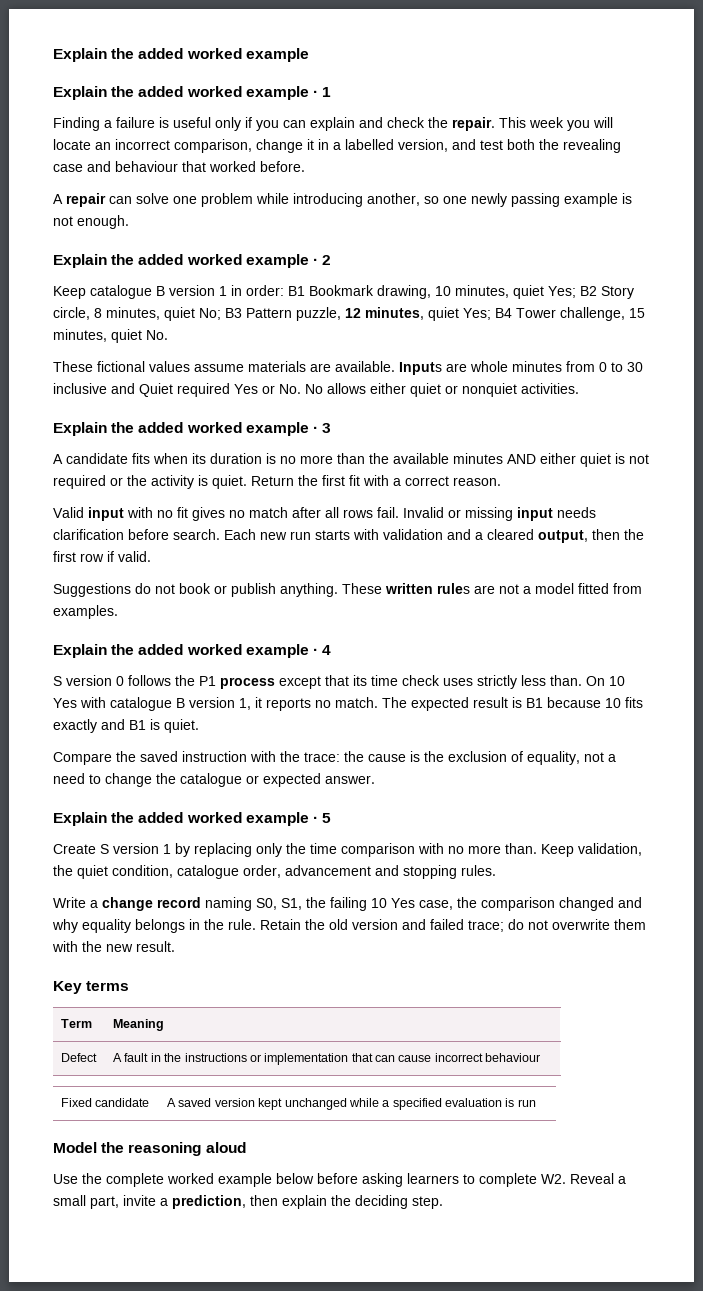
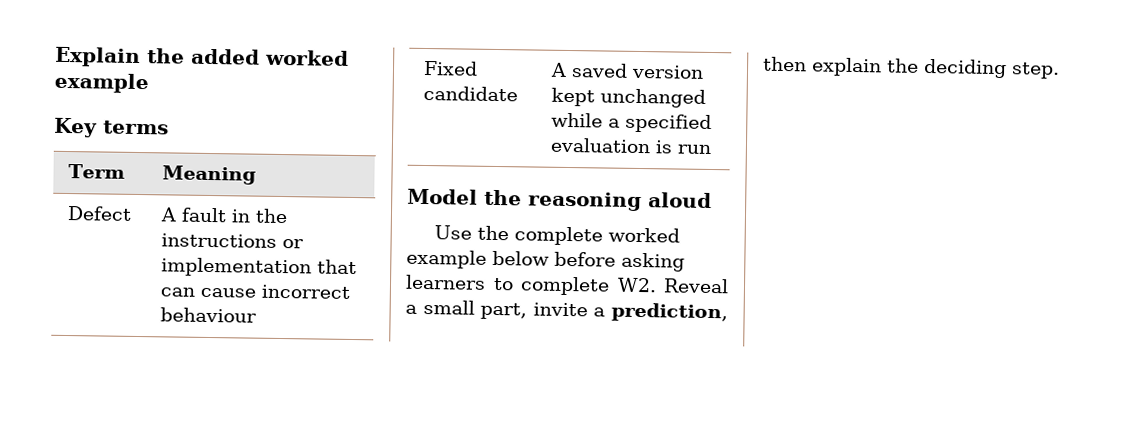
[53,48,309,62] [53,86,332,100] [53,117,613,131] [53,139,621,153] [53,161,305,172] [53,193,632,207] [53,215,129,229] [53,254,332,268] [53,285,634,299] [53,307,645,321] [53,329,168,343] [53,361,643,375] [53,383,579,397] [53,422,332,436] [53,453,649,467] [53,475,501,489] [53,507,596,521] [53,529,644,543] [53,551,151,562] [53,583,642,597] [53,605,118,619] [53,644,332,658] [53,675,625,689] [53,697,643,711] [53,719,199,733] [53,751,616,765] [53,773,375,787] [53,812,332,826] [53,843,642,857] [53,865,496,879] [53,897,642,911] [52,919,646,933] [52,941,175,952] Explain the added worked example // Explain the added worked example · 1 // Finding a failure is useful only if you can explain and check the repair. This week you will locate an incorrect comparison, change it in a labelled version, and test both the revealing case and behaviour that worked before. // A repair can solve one problem while introducing another, so one newly passing example is not enough. // Explain the added worked example · 2 // Keep catalogue B version 1 in order: B1 Bookmark drawing, 10 minutes, quiet Yes; B2 Story circle, 8 minutes, quiet No; B3 Pattern puzzle, 12 minutes, quiet Yes; B4 Tower challenge, 15 minutes, quiet No. // These fictional values assume materials are available. Inputs are whole minutes from 0 to 30 inclusive and Quiet required Yes or No. No allows either quiet or nonquiet activities. // Explain the added worked example · 3 // A candidate fits when its duration is no more than the available minutes AND either quiet is not required or the activity is quiet. Return the first fit with a correct reason. // Valid input with no fit gives no match after all rows fail. Invalid or missing input needs clarification before search. Each new run starts with validation and a cleared output, then the first row if valid. // Suggestions do not book or publish anything. These written rules are not a model fitted from examples. // Explain the added worked example · 4 // S version 0 follows the P1 process except that its time check uses strictly less than. On 10 Yes with catalogue B version 1, it reports no match. The expected result is B1 because 10 fits exactly and B1 is quiet. // Compare the saved instruction with the trace: the cause is the exclusion of equality, not a need to change the catalogue or expected answer. // Explain the added worked example · 5 // Create S version 1 by replacing only the time comparison with no more than. Keep validation, the quiet condition, catalogue order, advancement and stopping rules. // Write a change record naming S0, S1, the failing 10 Yes case, the comparison changed and why equality belongs in the rule. Retain the old version and failed trace; do not overwrite them with the new result. -> [55,46,349,68] [54,72,149,94] Explain the added worked example

